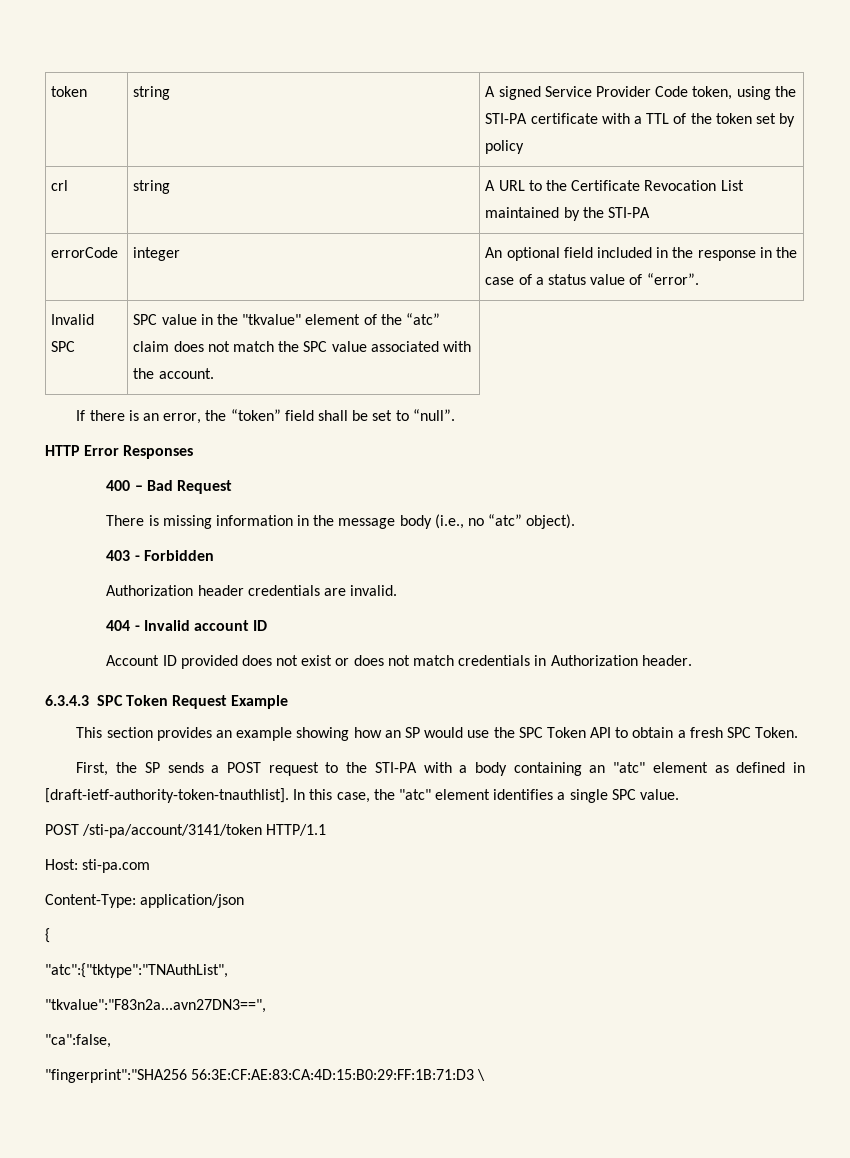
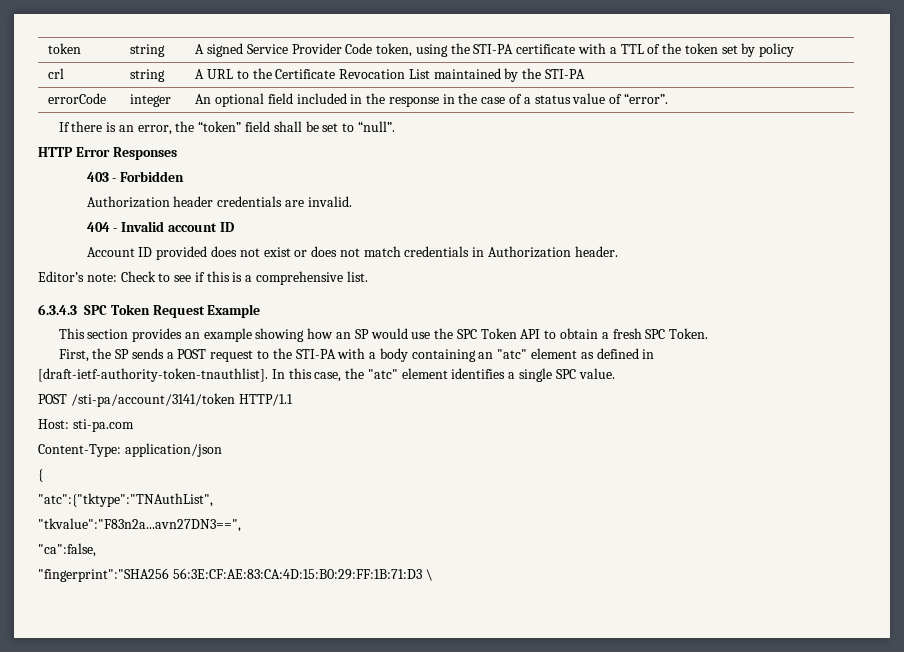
[51,314,95,325] [51,341,76,352] [133,313,440,325] [133,341,471,352] [133,368,214,379] // Invalid SPC | SPC value in the "tkvalue" element of the “atc” claim does not match the SPC value associated with the account. -> (668, 98) none
[106,480,232,494] [106,514,576,529] // 400 – Bad Request // There is missing information in the message body (i.e., no “atc” object). -> (177, 153) none
(692, 660) none -> [38,271,368,285] // Editor’s note: Check to see if this is a comprehensive list.

